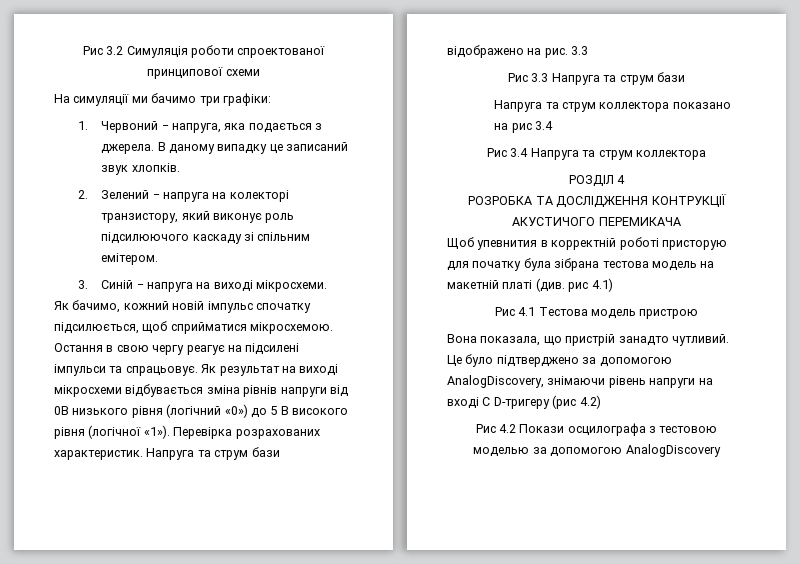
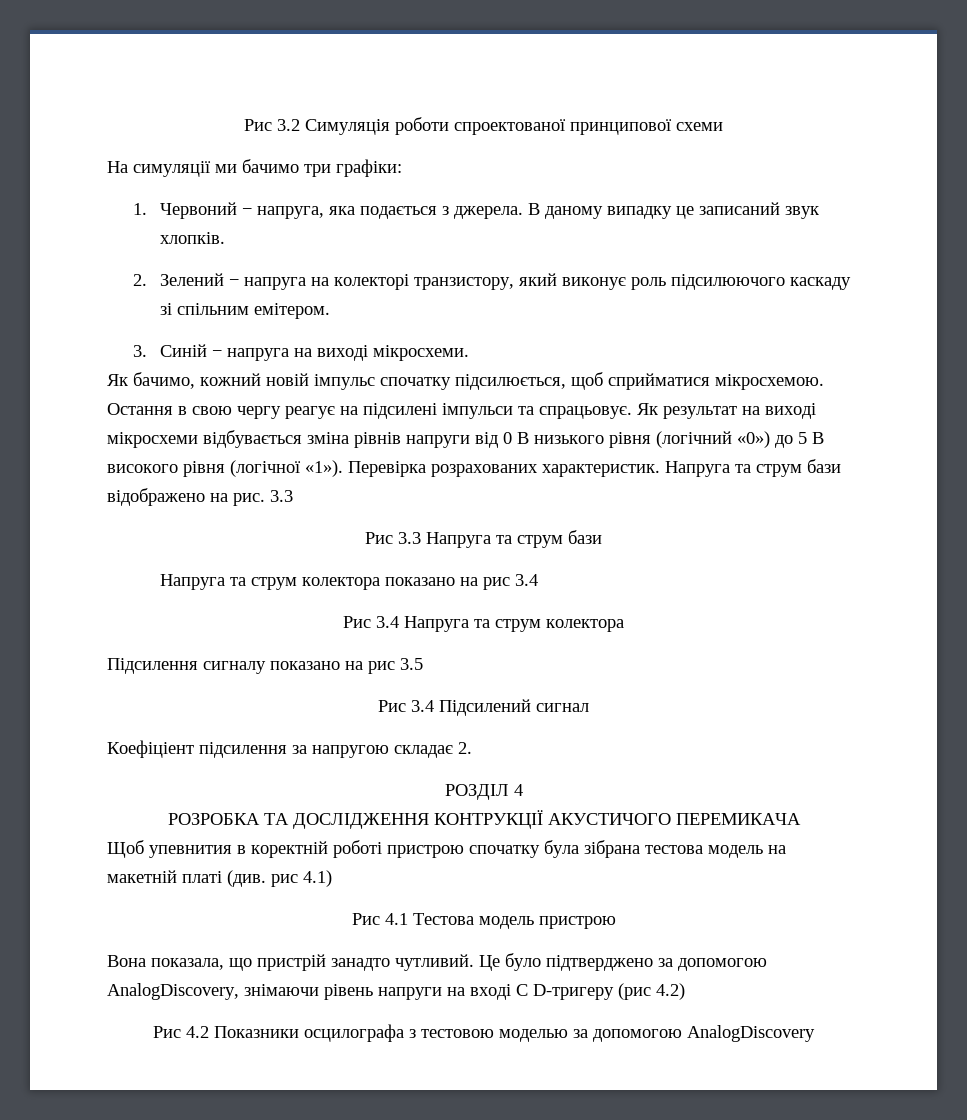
[54,406,69,415] 0В -> [503,432,529,444] 0 В
[599,102,670,112] коллектора -> [301,577,380,590] колектора
[635,150,706,160] коллектора -> [546,619,624,632] [107,658,423,674] [378,699,589,716] [107,740,472,758] колектора // Підсилення сигналу показано на рис 3.5 // Рис 3.4 Підсилений сигнал // Коефіціент підсилення за напругою складає 2.
[551,237,727,250] [447,261,522,271] корректній роботі присторую для початку -> [251,840,540,858] коректній роботі пристрою спочатку
[519,424,565,433] Покази -> [214,1026,299,1038] Показники

